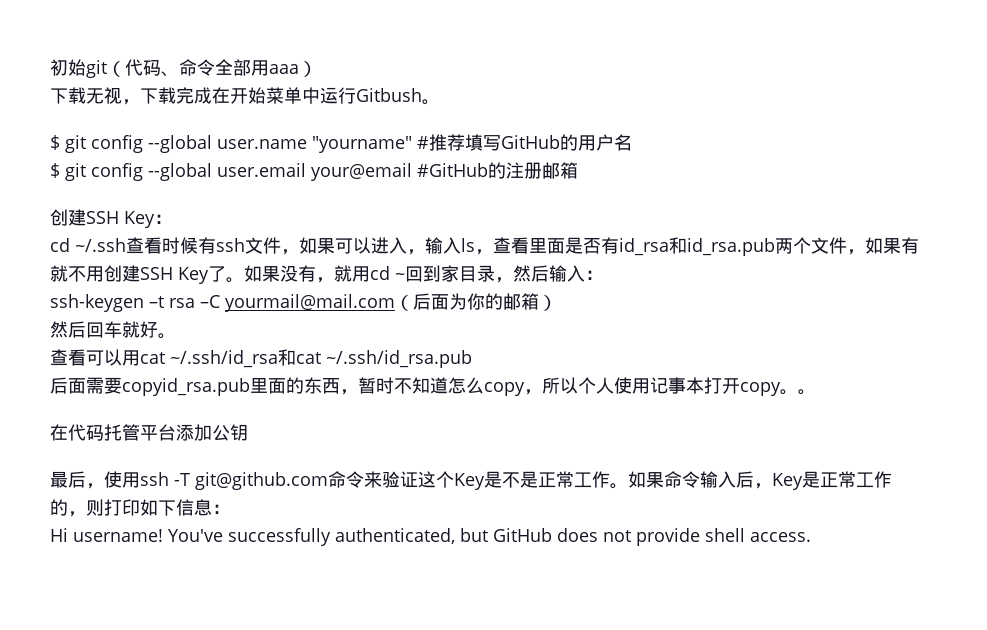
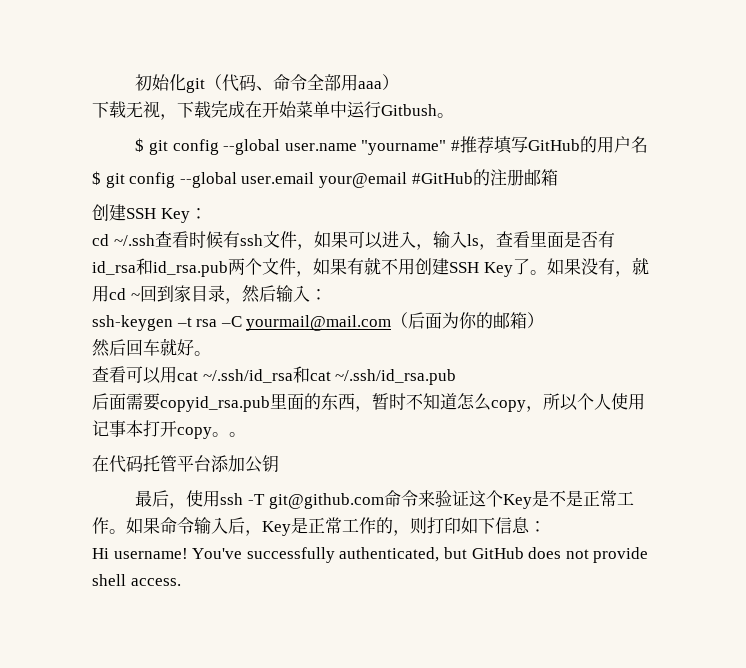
(86, 67) none -> [169,74,187,91] 化

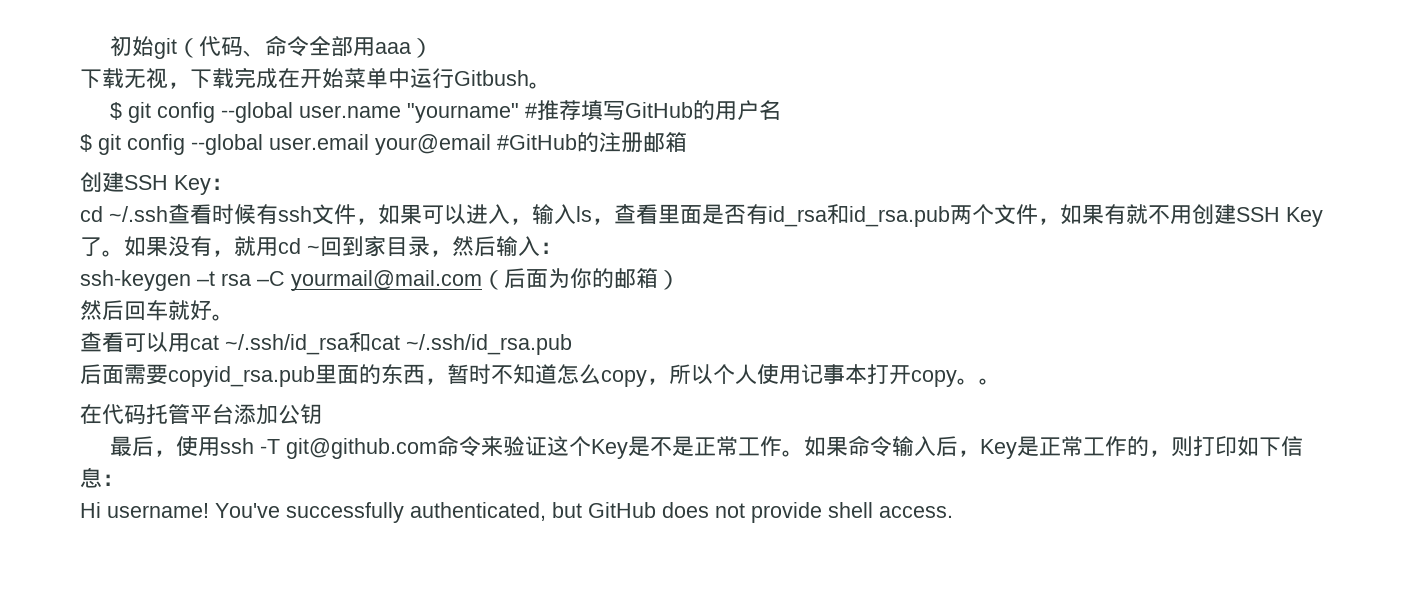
[169,74,187,91] 化 -> (154, 46) none

